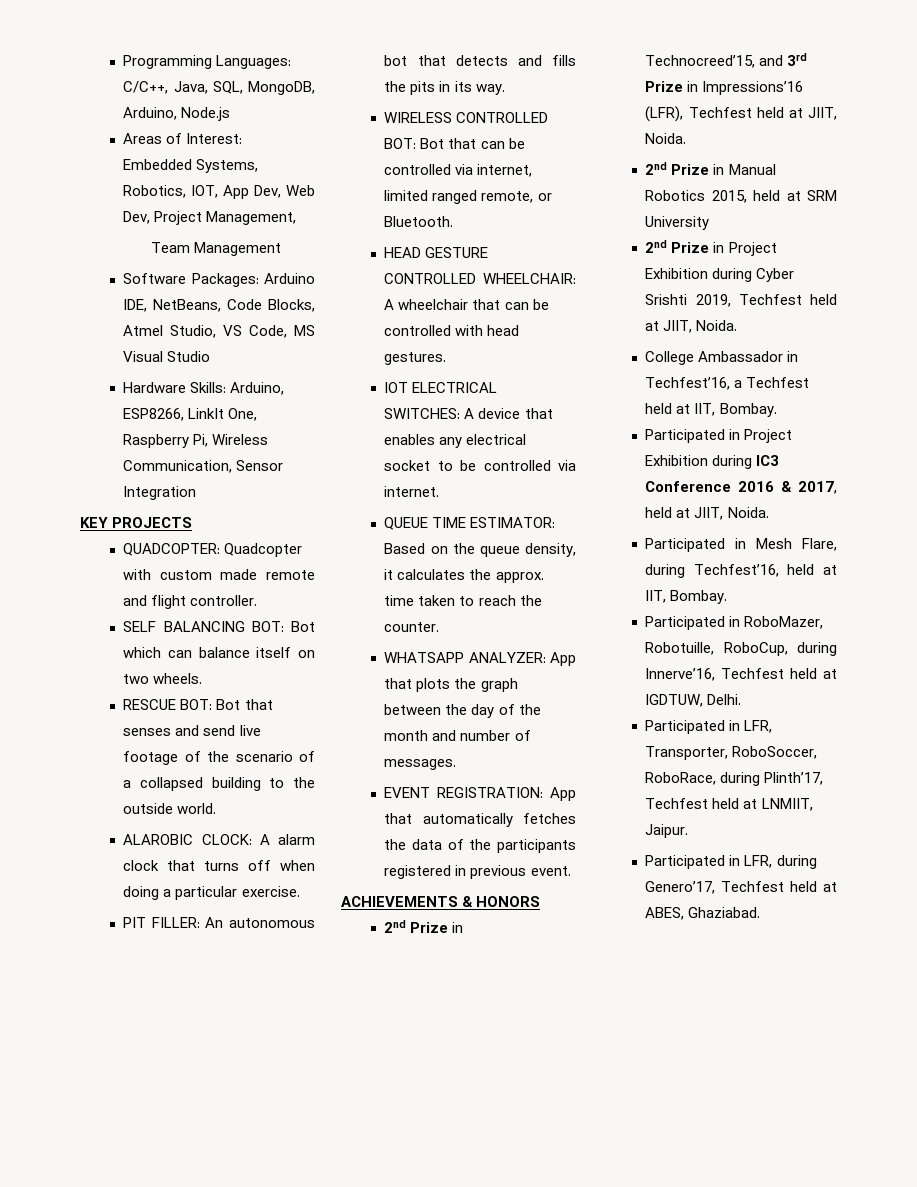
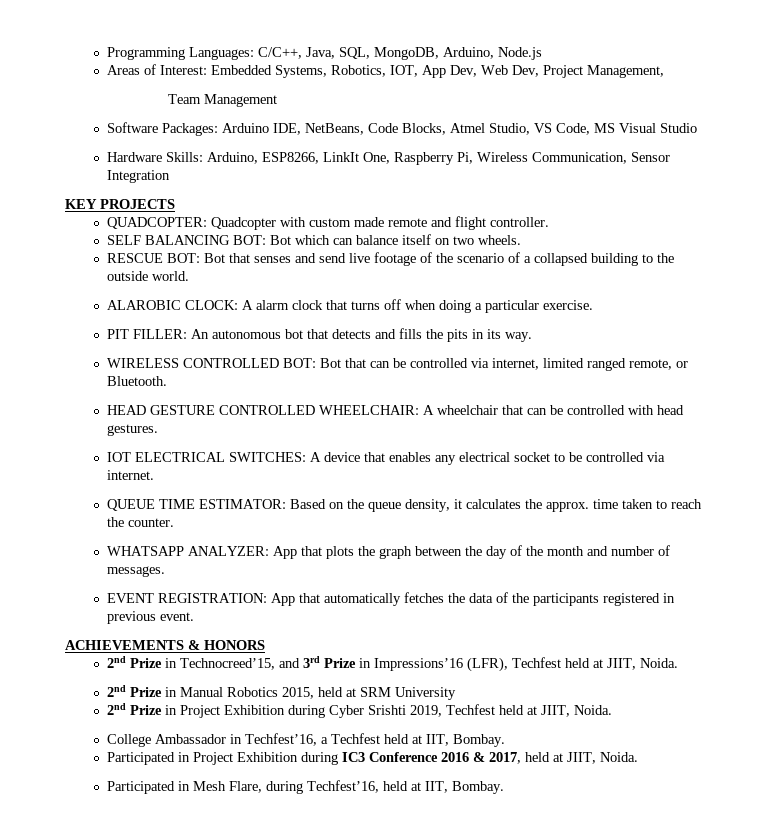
[645,616,824,630] [645,642,837,656] [645,668,837,681] [645,694,742,707] [645,720,773,734] [645,746,818,760] [645,772,824,786] [645,798,813,811] [645,824,689,838] [645,855,817,869] [645,881,837,894] [645,907,761,920] // Participated in RoboMazer, Robotuille, RoboCup, during Innerve’16, Techfest held at IGDTUW, Delhi. // Participated in LFR, Transporter, RoboSoccer, RoboRace, during Plinth’17, Techfest held at LNMIIT, Jaipur. // Participated in LFR, during Genero’17, Techfest held at ABES, Ghaziabad. -> (504, 787) none

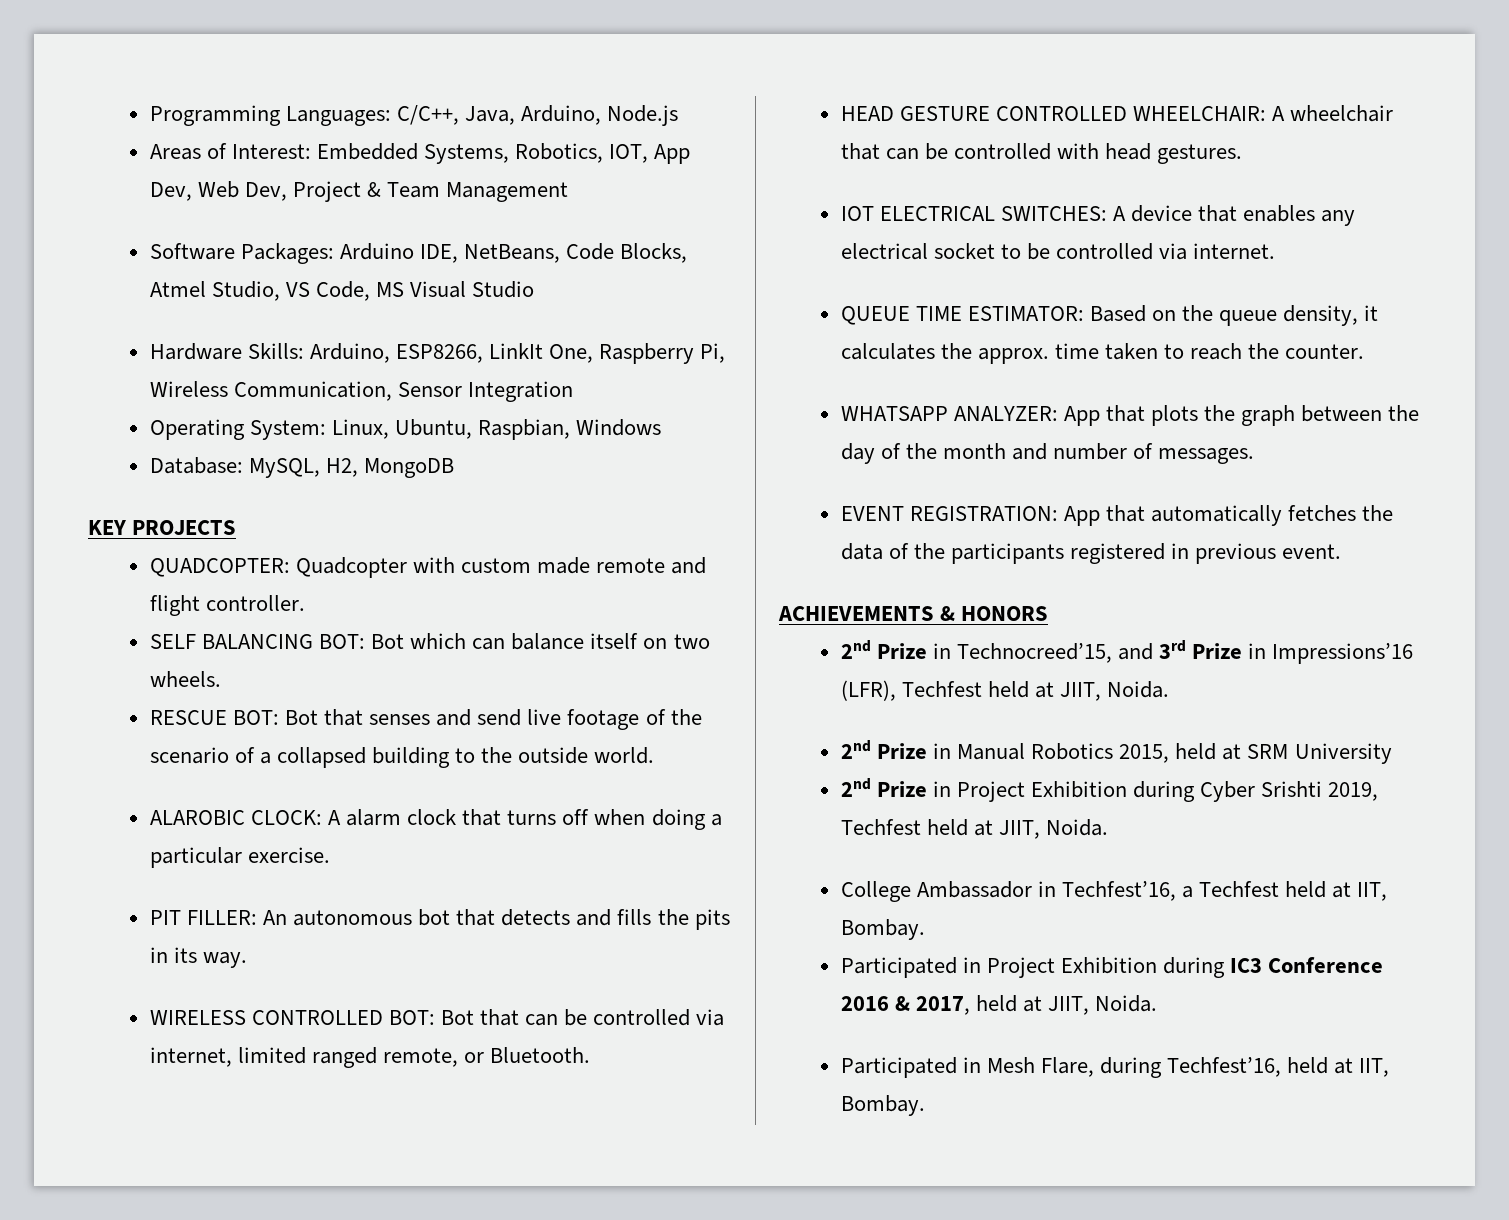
[338,47,439,60] SQL, MongoDB, -> (516, 115) none
[586,65,664,78] Management, // -> [367,182,382,197] &
(170, 176) none -> [149,419,662,440] [149,457,455,478] // Operating System: Linux, Ubuntu, Raspbian, Windows // Database: MySQL, H2, MongoDB

